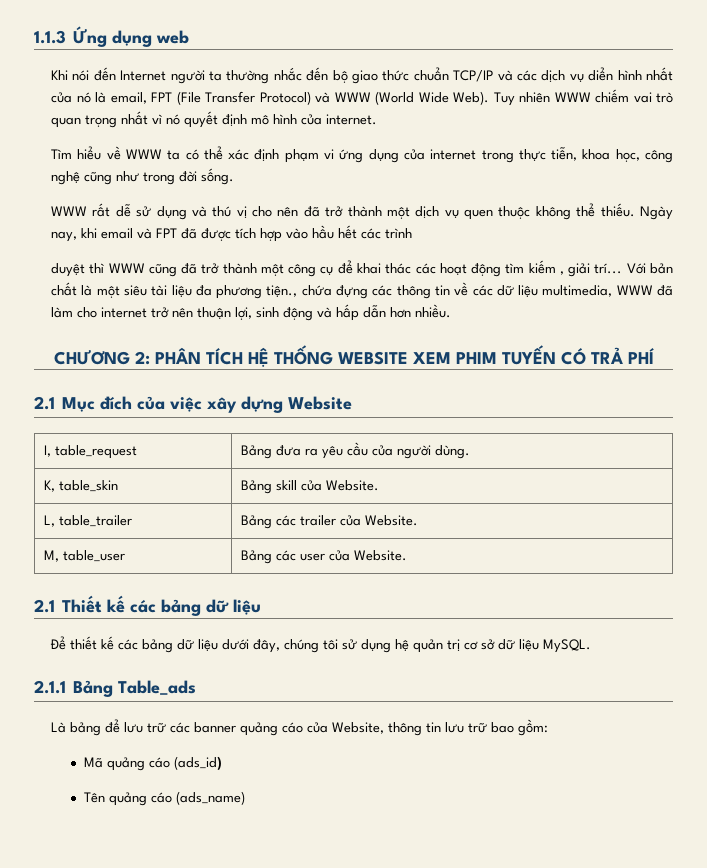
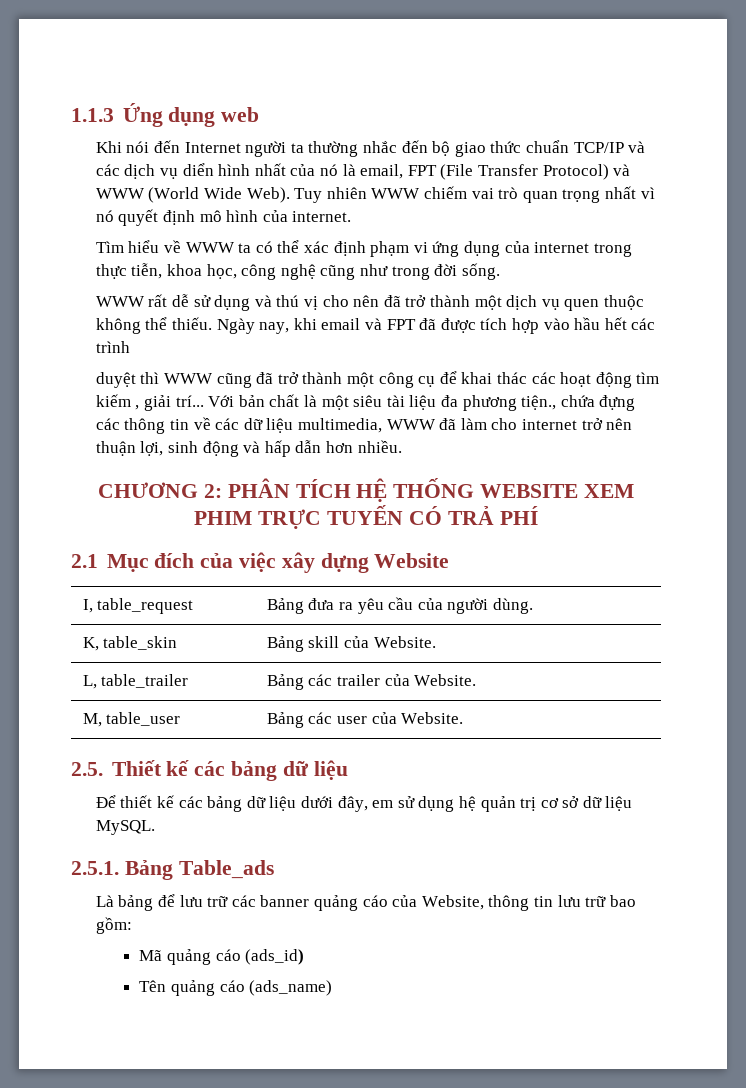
(497, 358) none -> [258,509,322,529] TRỰC
[34,599,55,613] 2.1 -> [71,762,103,776] 2.5.
[284,639,339,653] chúng tôi -> [372,800,394,808] em
[34,680,66,694] 2.1.1 -> [71,861,119,875] 2.5.1.

